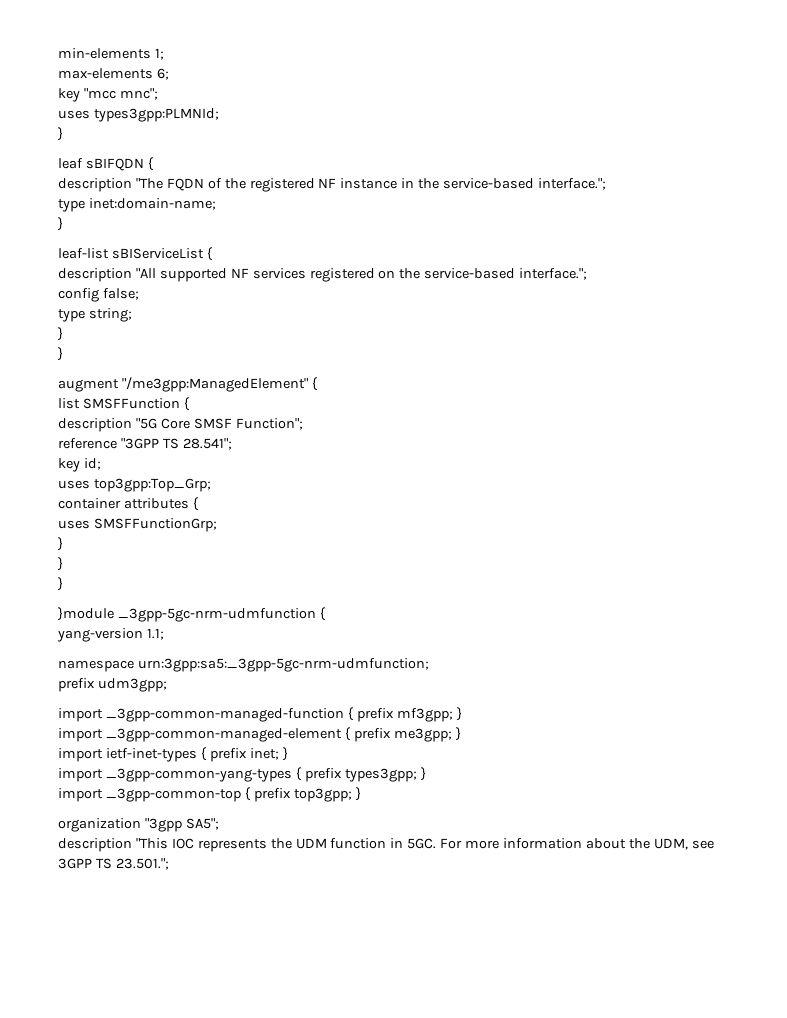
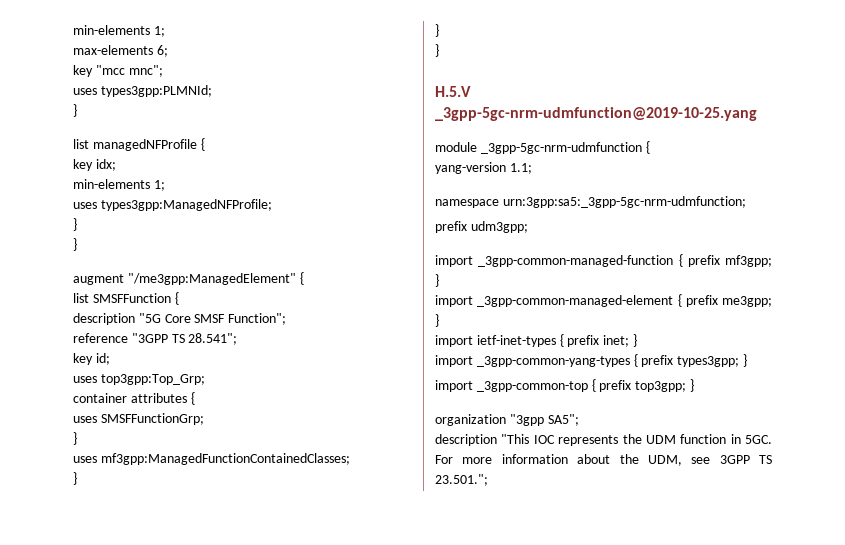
[58,157,153,171] [58,178,607,192] [58,198,216,212] [58,217,63,231] [58,247,212,261] [58,268,588,282] [58,288,139,302] [58,308,132,322] leaf sBIFQDN { // description "The FQDN of the registered NF instance in the service-based interface."; // type inet:domain-name; // } // leaf-list sBIServiceList { // description "All supported NF services registered on the service-based interface."; // config false; // type string; -> [73,138,205,151] [73,159,116,171] [73,179,165,191] [73,199,272,211] list managedNFProfile { // key idx; // min-elements 1; // uses types3gpp:ManagedNFProfile;
[58,557,63,571] [58,577,63,591] [58,607,114,621] // } // } // }module -> [73,453,350,465] [73,472,77,485] [435,24,439,37] [435,44,439,57] [435,86,471,97] [435,107,757,121] [435,142,477,152] // uses mf3gpp:ManagedFunctionContainedClasses; // } // } // } // H.5.V _3gpp-5gc-nrm-udmfunction@2019-10-25.yang // module

